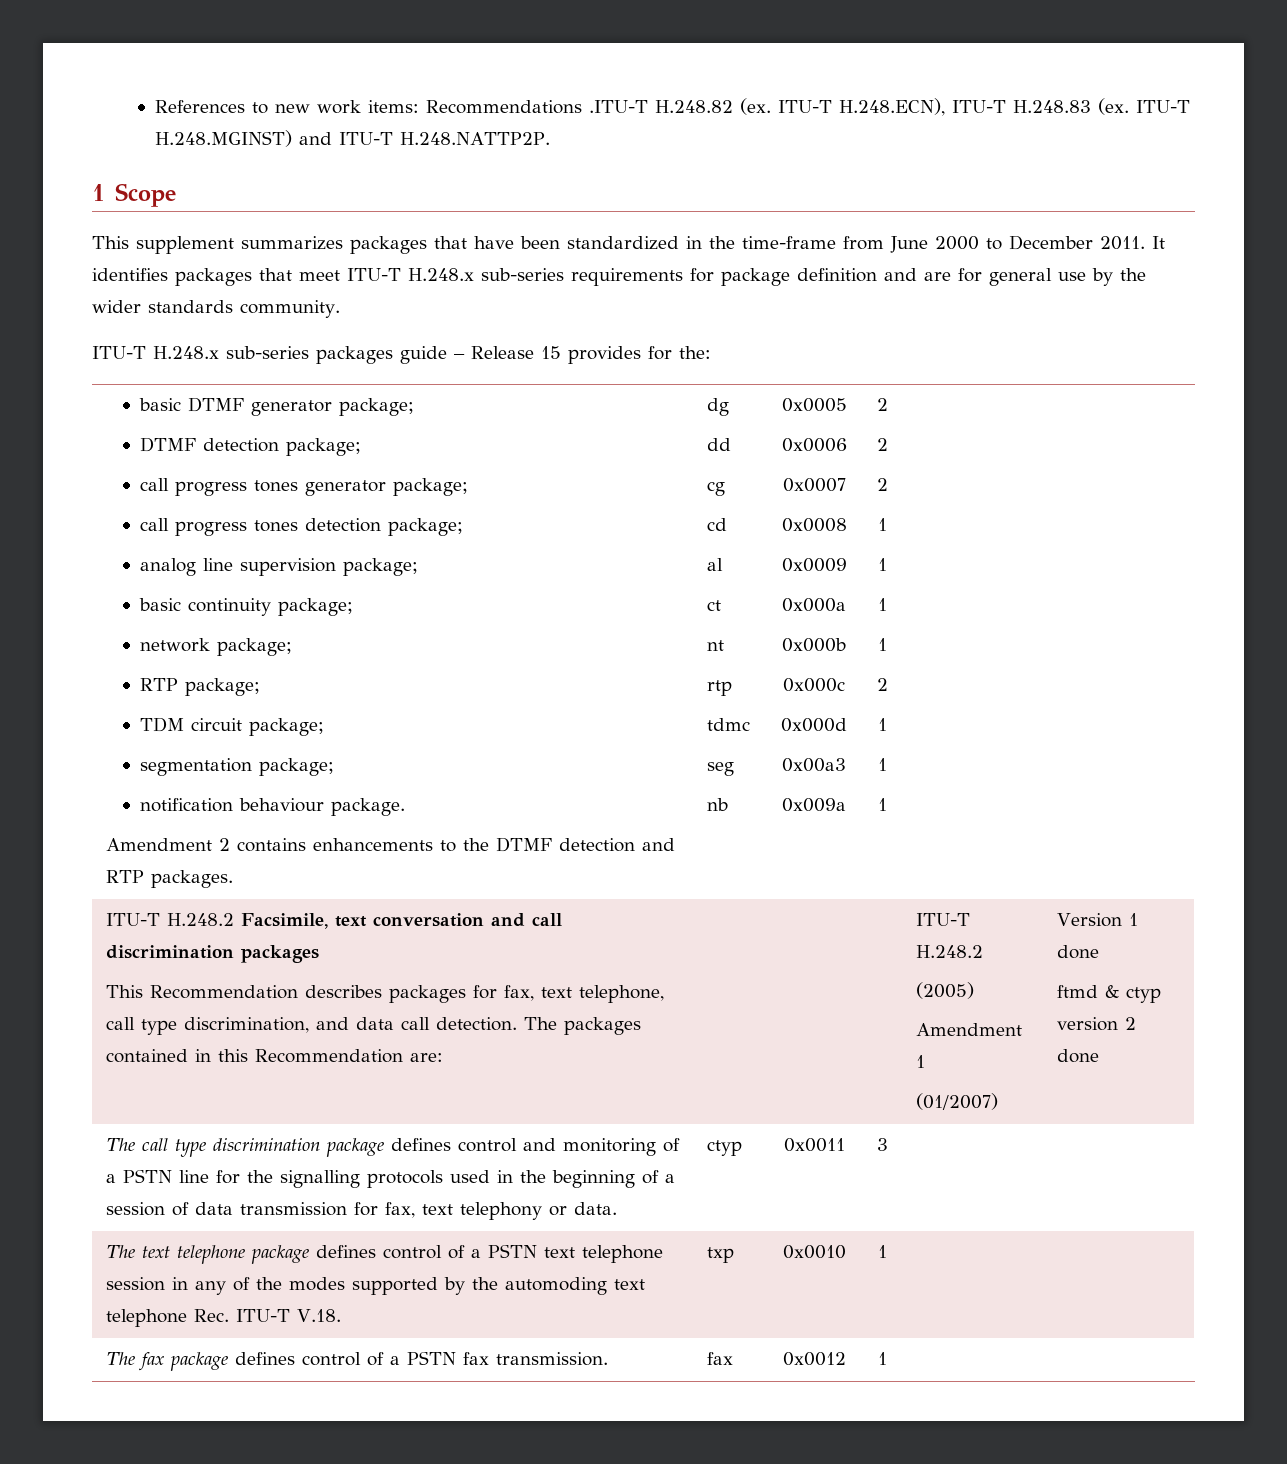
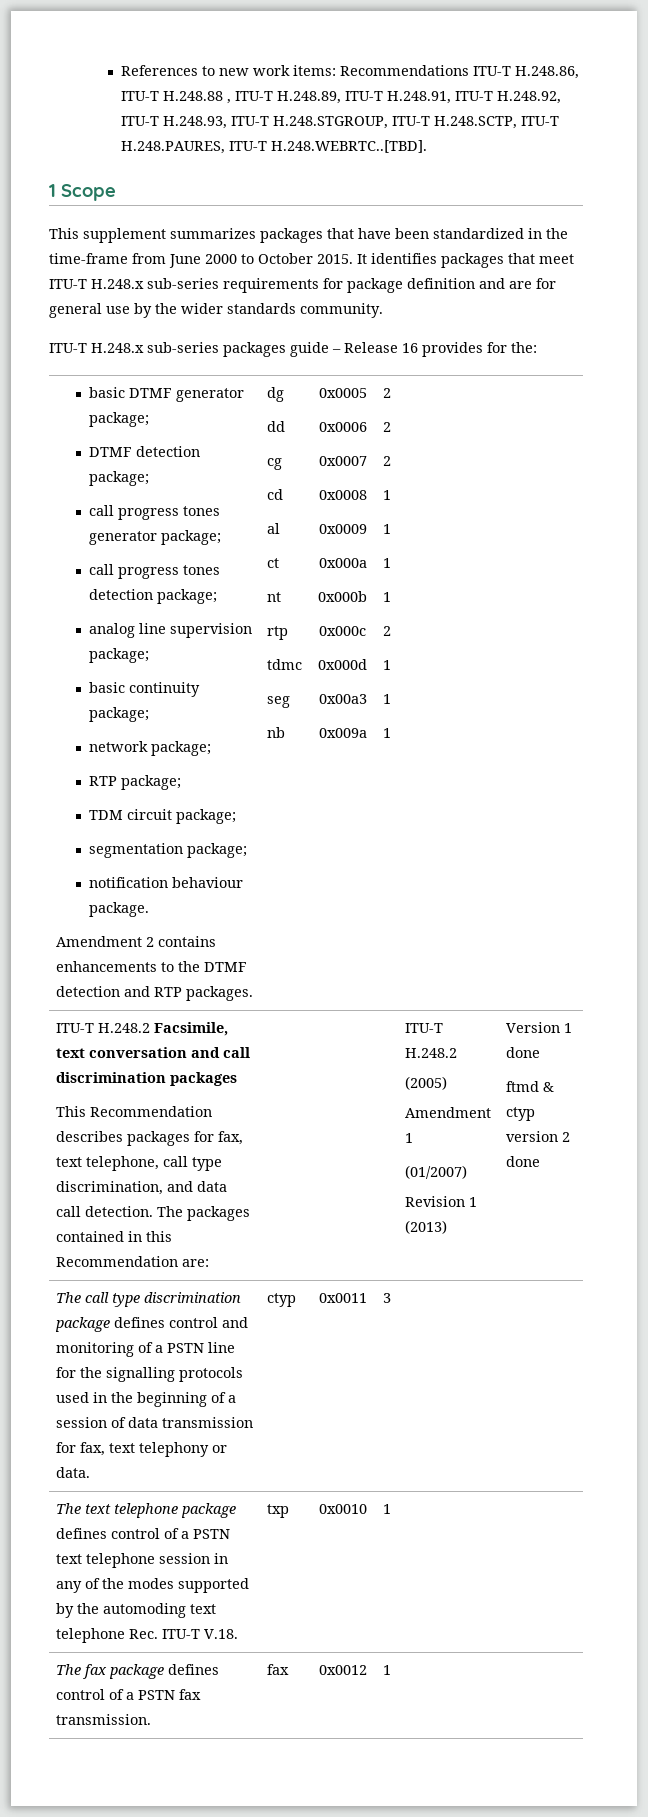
[589,98,1191,116] [155,130,551,147] .ITU-T H.248.82 (ex. ITU-T H.248.ECN), ITU-T H.248.83 (ex. ITU-T H.248.MGINST) and ITU-T H.248.NATTP2P. -> [473,66,580,79] [121,91,562,104] [121,116,560,129] [121,140,428,154] ITU-T H.248.86, ITU-T H.248.88 , ITU-T H.248.89, ITU-T H.248.91, ITU-T H.248.92, ITU-T H.248.93, ITU-T H.248.STGROUP, ITU-T H.248.SCTP, ITU-T H.248.PAURES, ITU-T H.248.WEBRTC..[TBD].
[1009,235,1145,250] December 2011. -> [258,253,353,264] October 2015.
[541,346,561,359] 15 -> [402,343,418,353] 16
(999, 1101) none -> [405,1196,478,1207] [405,1220,448,1234] // Revision 1 (2013)

